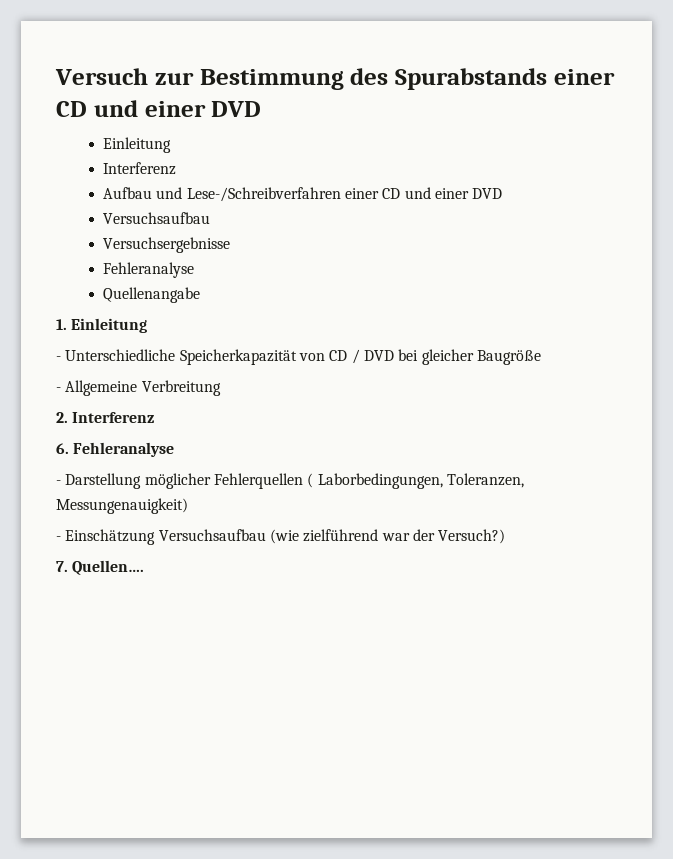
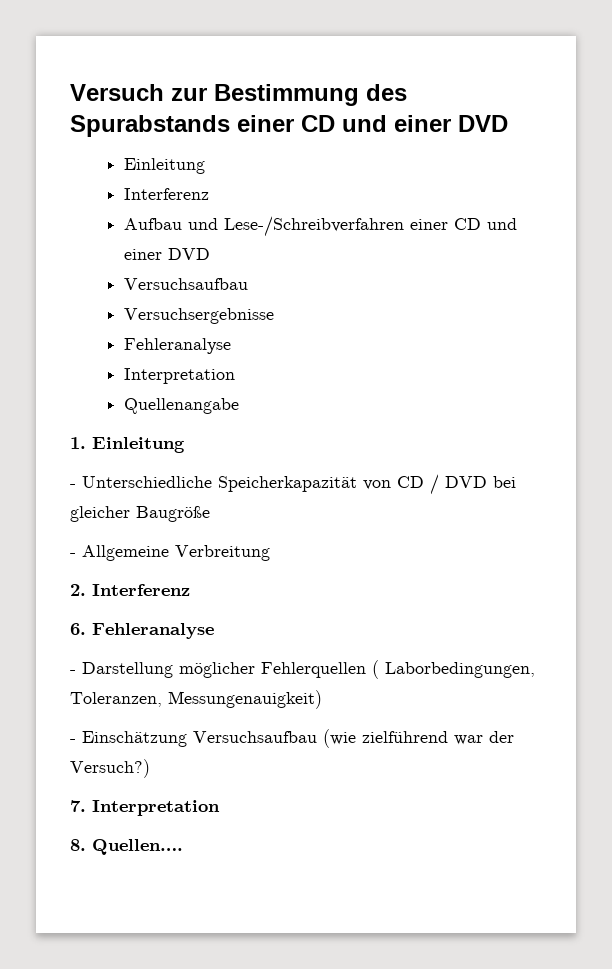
(195, 270) none -> [123,368,235,384] // Interpretation
(68, 566) none -> [92,800,220,816] [70,839,86,851] Interpretation // 8.

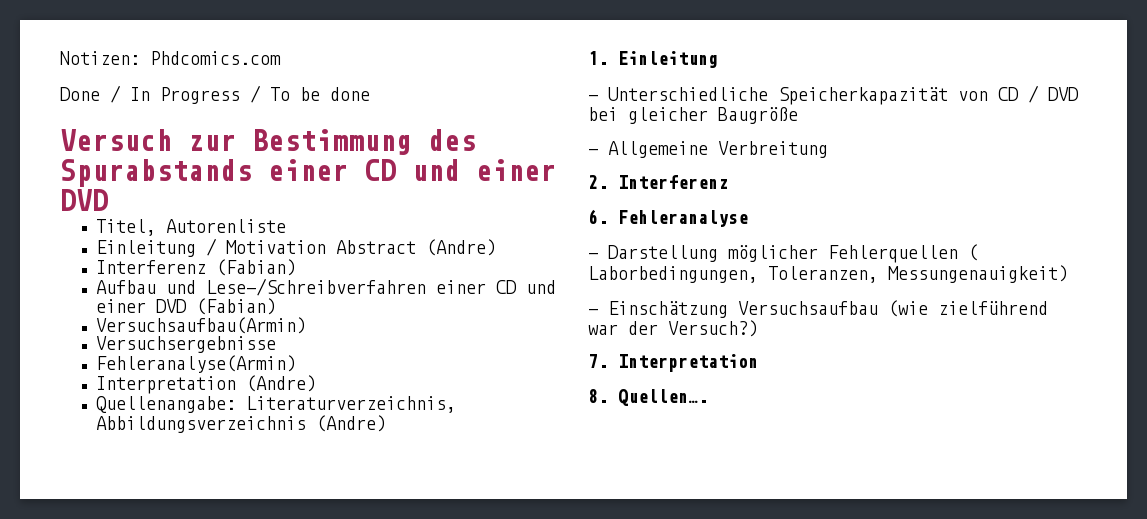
(70, 92) none -> [60,51,281,65] [60,85,370,104] Notizen: Phdcomics.com // Done / In Progress / To be done //
[123,158,205,174] [123,188,209,200] // Einleitung // Interferenz -> [95,219,286,236] [95,238,496,257] [95,259,296,276] // Titel, Autorenliste // Einleitung / Motivation Abstract (Andre) // Interferenz (Fabian)
[123,278,248,290] // Versuchsaufbau -> [195,298,276,315] [95,317,306,334] (Fabian) // Versuchsaufbau(Armin)
[123,338,231,354] [123,368,235,384] [123,398,239,414] Fehleranalyse // Interpretation // Quellenangabe -> [95,355,296,373] [95,375,316,394] [95,396,456,413] [95,415,386,433] Fehleranalyse(Armin) // Interpretation (Andre) // Quellenangabe: Literaturverzeichnis, Abbildungsverzeichnis (Andre)

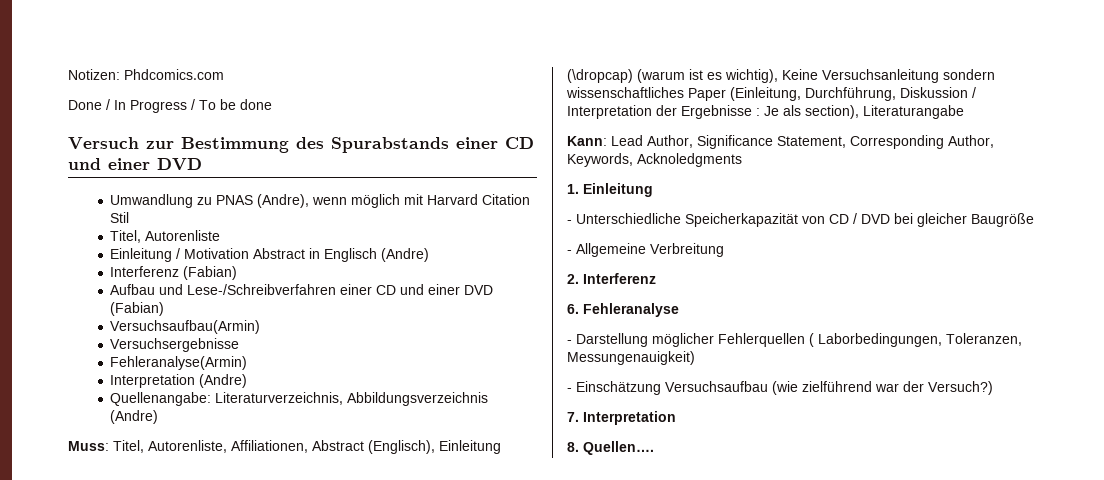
(108, 200) none -> [110,194,531,208] [110,212,130,223] // Umwandlung zu PNAS (Andre), wenn möglich mit Harvard Citation Stil
(416, 247) none -> [309,248,378,262] in Englisch
(386, 423) none -> [68,440,501,454] [567,69,995,83] [566,87,976,101] [567,105,964,119] [567,135,994,149] [567,153,742,167] // Muss: Titel, Autorenliste, Affiliationen, Abstract (Englisch), Einleitung (\dropcap) (warum ist es wichtig), Keine Versuchsanleitung sondern wissenschaftliches Paper (Einleitung, Durchführung, Diskussion / Interpretation der Ergebnisse : Je als section), Literaturangabe // Kann: Lead Author, Significance Statement, Corresponding Author, Keywords, Acknoledgments

